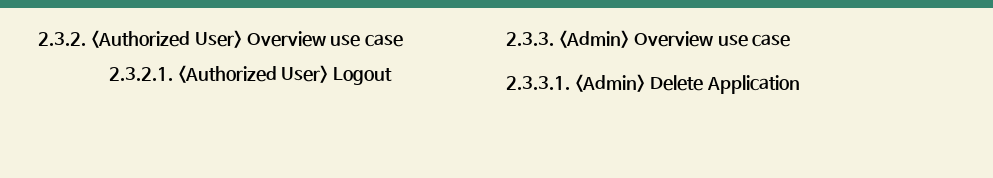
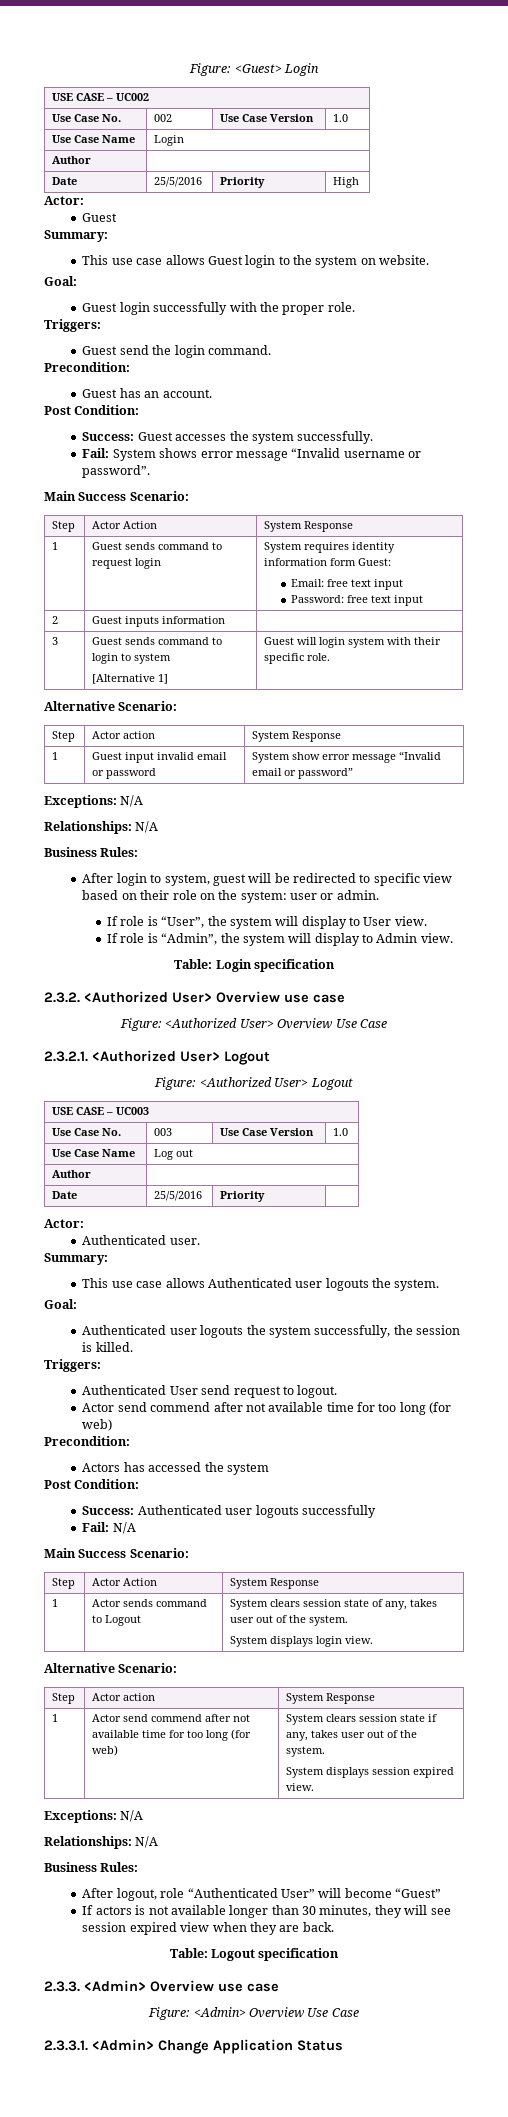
(38, 39) none -> [189,63,319,76] [52,93,150,101] [52,114,122,122] [154,114,173,122] [220,114,315,122] [333,114,349,122] [52,135,136,143] [154,135,185,146] [52,156,92,164] [52,177,78,185] [154,177,203,187] [220,177,266,188] [333,177,360,188] [44,196,84,205] [82,213,118,222] [44,230,108,242] [82,255,430,268] [44,276,77,286] [82,302,355,315] [44,319,101,332] [82,345,271,358] [44,362,130,372] [82,388,212,398] [44,405,140,415] [82,431,374,444] [82,448,422,461] [82,465,151,478] [44,491,189,501] [52,521,76,532] [92,521,158,529] [264,521,354,532] [52,542,59,550] [92,542,223,550] [92,558,162,569] [264,542,396,553] [264,558,392,566] [291,579,404,590] [291,595,424,606] [52,616,59,624] [92,616,226,627] [52,637,59,645] [92,637,223,645] [92,653,172,664] [92,674,169,684] [264,637,442,648] [264,653,331,664] [44,701,178,711] [52,731,76,742] [92,731,156,739] [252,731,342,742] [52,752,59,760] [92,752,228,763] [92,768,157,779] [252,751,442,763] [252,768,354,779] [44,795,144,808] [44,821,159,834] [44,847,139,857] [82,873,453,886] [82,890,379,903] [107,916,427,929] [107,933,453,946] [174,959,335,972] Figure: <Guest> Login // USE CASE – UC002 // Use Case No. | 002 | Use Case Version | 1.0 // Use Case Name | Login // Author | // Date | 25/5/2016 | Priority | High // Actor: // Guest // Summary: // This use case allows Guest login to the system on website. // Goal: // Guest login successfully with the proper role. // Triggers: // Guest send the login command. // Precondition: // Guest has an account. // Post Condition: // Success: Guest accesses the system successfully. // Fail: System shows error message “Invalid username or password”. // Main Success Scenario: // Step | Actor Action | System Response // 1 | Guest sends command to request login | System requires identity information form Guest: // Email: free text input // Password: free text input // 2 | Guest inputs information | // 3 | Guest sends command to login to system // [Alternative 1] | Guest will login system with their specific role. // Alternative Scenario: // Step | Actor action | System Response // 1 | Guest input invalid email or password | System show error message “Invalid email or password” // Exceptions: N/A // Relationships: N/A // Business Rules: // After login to system, guest will be redirected to specific view based on their role on the system: user or admin. // If role is “User”, the system will display to User view. // If role is “Admin”, the system will display to Admin view. // Table: Login specification //
[108,65,393,85] 2.3.2.1. <Authorized User> Logout -> [120,1018,387,1031] [44,1050,270,1065] [154,1077,353,1090] [52,1107,150,1115] [52,1128,122,1136] [154,1128,173,1136] [220,1128,315,1136] [333,1128,349,1136] [52,1149,136,1157] [154,1149,194,1160] [52,1170,92,1178] [52,1191,78,1199] [154,1191,203,1201] [220,1191,266,1202] [44,1219,84,1228] [82,1235,200,1245] [44,1253,108,1265] [82,1278,440,1291] [44,1299,77,1309] [82,1325,461,1338] [82,1342,133,1352] [44,1359,101,1372] [82,1385,338,1398] [82,1402,452,1415] [82,1419,113,1431] [44,1436,130,1446] [82,1462,269,1475] [44,1479,140,1489] [82,1505,376,1518] [82,1522,136,1534] [44,1548,189,1558] [52,1578,76,1589] [92,1578,158,1586] [230,1578,320,1589] [52,1599,59,1607] [92,1599,208,1607] [92,1615,142,1626] [230,1599,438,1610] [230,1615,349,1626] [230,1636,374,1647] [44,1663,178,1673] [52,1693,76,1704] [92,1693,156,1701] [286,1693,376,1704] [52,1714,59,1722] [92,1714,251,1722] [92,1729,252,1741] [92,1745,119,1756] [286,1714,438,1725] [286,1730,418,1741] [286,1746,326,1757] [286,1767,455,1778] [286,1783,315,1791] [44,1810,144,1823] [44,1836,159,1849] [44,1862,139,1872] [82,1888,442,1901] [82,1905,451,1918] [82,1922,334,1935] [169,1948,340,1961] Figure: <Authorized User> Overview Use Case // 2.3.2.1. <Authorized User> Logout // Figure: <Authorized User> Logout // USE CASE – UC003 // Use Case No. | 003 | Use Case Version | 1.0 // Use Case Name | Log out // Author | // Date | 25/5/2016 | Priority | // Actor: // Authenticated user. // Summary: // This use case allows Authenticated user logouts the system. // Goal: // Authenticated user logouts the system successfully, the session is killed. // Triggers: // Authenticated User send request to logout. // Actor send commend after not available time for too long (for web) // Precondition: // Actors has accessed the system // Post Condition: // Success: Authenticated user logouts successfully // Fail: N/A // Main Success Scenario: // Step | Actor Action | System Response // 1 | Actor sends command to Logout | System clears session state of any, takes user out of the system. // System displays login view. // Alternative Scenario: // Step | Actor action | System Response // 1 | Actor send commend after not available time for too long (for web) | System clears session state if any, takes user out of the system. // System displays session expired view. // Exceptions: N/A // Relationships: N/A // Business Rules: // After logout, role “Authenticated User” will become “Guest” // If actors is not available longer than 30 minutes, they will see session expired view when they are back. // Table: Logout specification
(791, 40) none -> [148,2007,359,2020] // Figure: <Admin> Overview Use Case
[649,75,800,94] Delete Application -> [158,2039,343,2054] Change Application Status

